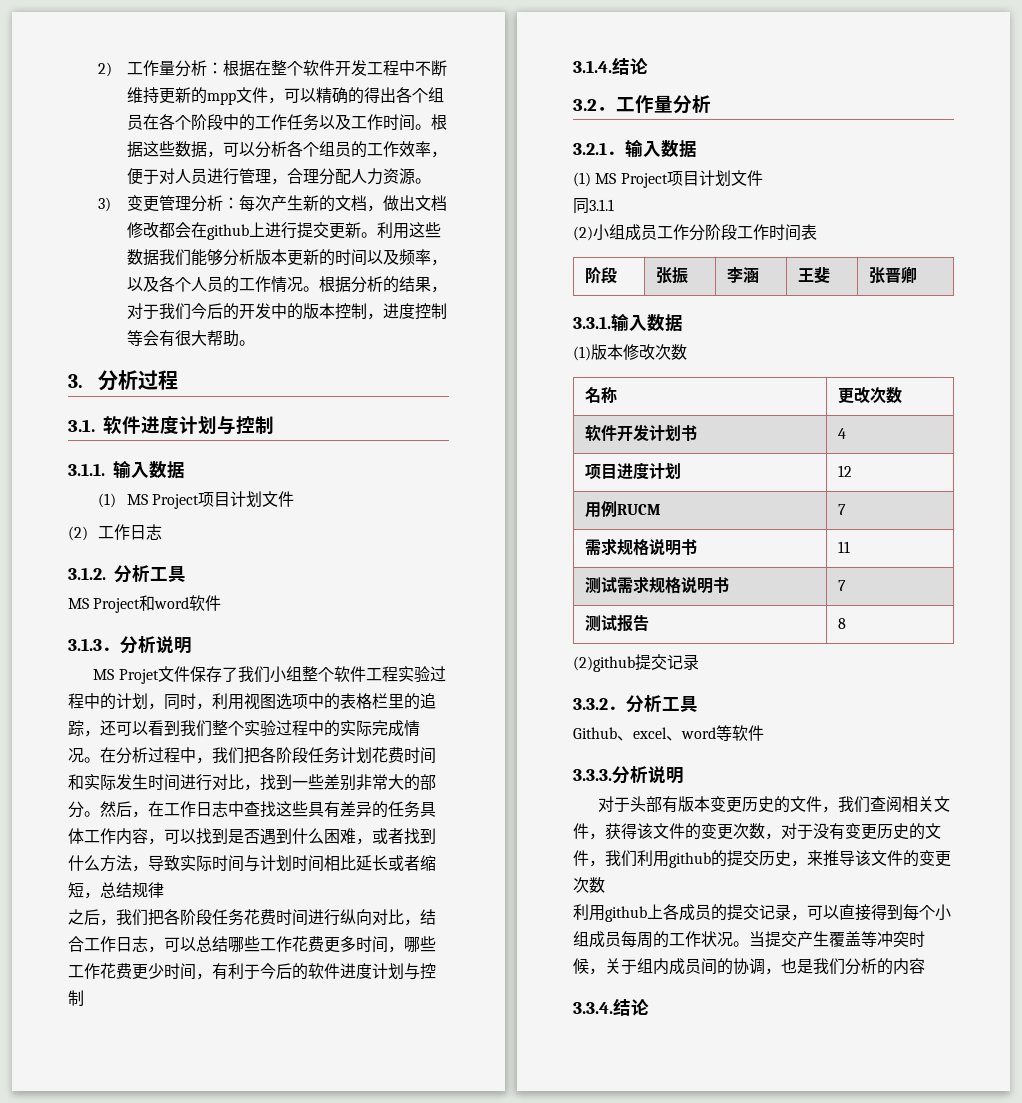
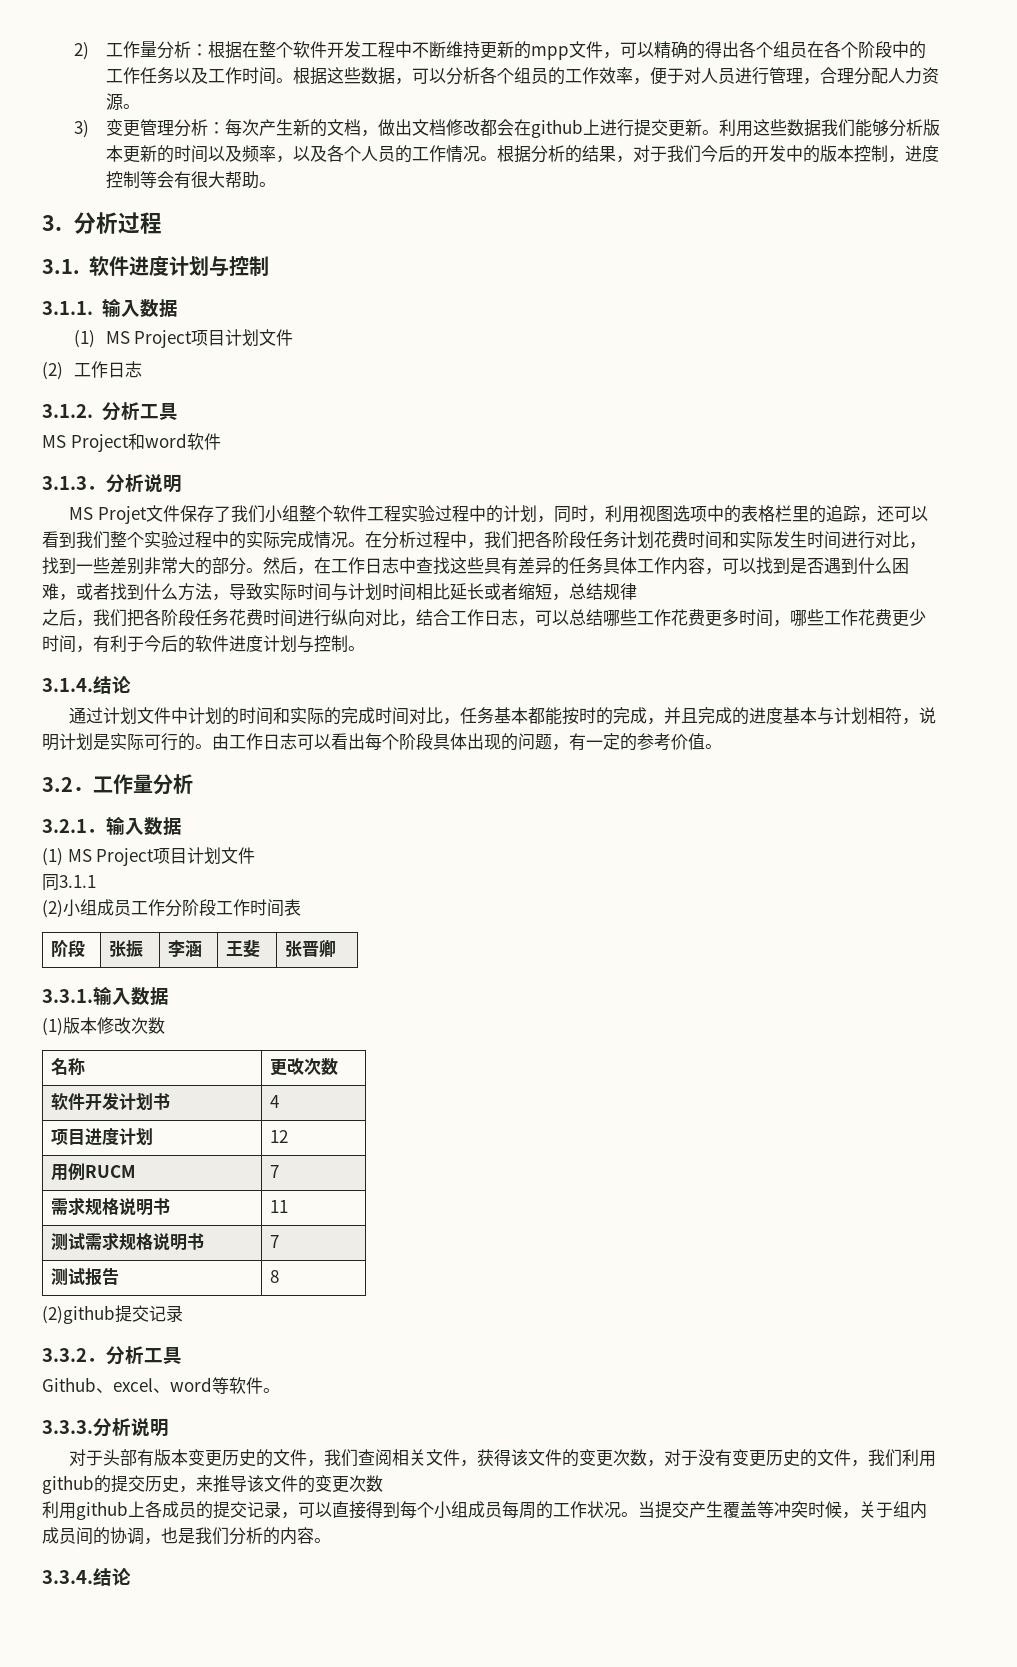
(84, 998) none -> [348,646,365,651] 。
(648, 66) none -> [69,707,937,725] [42,733,722,751] // 通过计划文件中计划的时间和实际的完成时间对比，任务基本都能按时的完成，并且完成的进度基本与计划相符，说明计划是实际可行的。由工作日志可以看出每个阶段具体出现的问题，有一定的参考价值。
(764, 733) none -> [263,1388,280,1393] 。
(925, 966) none -> [314,1538,331,1543] 。

